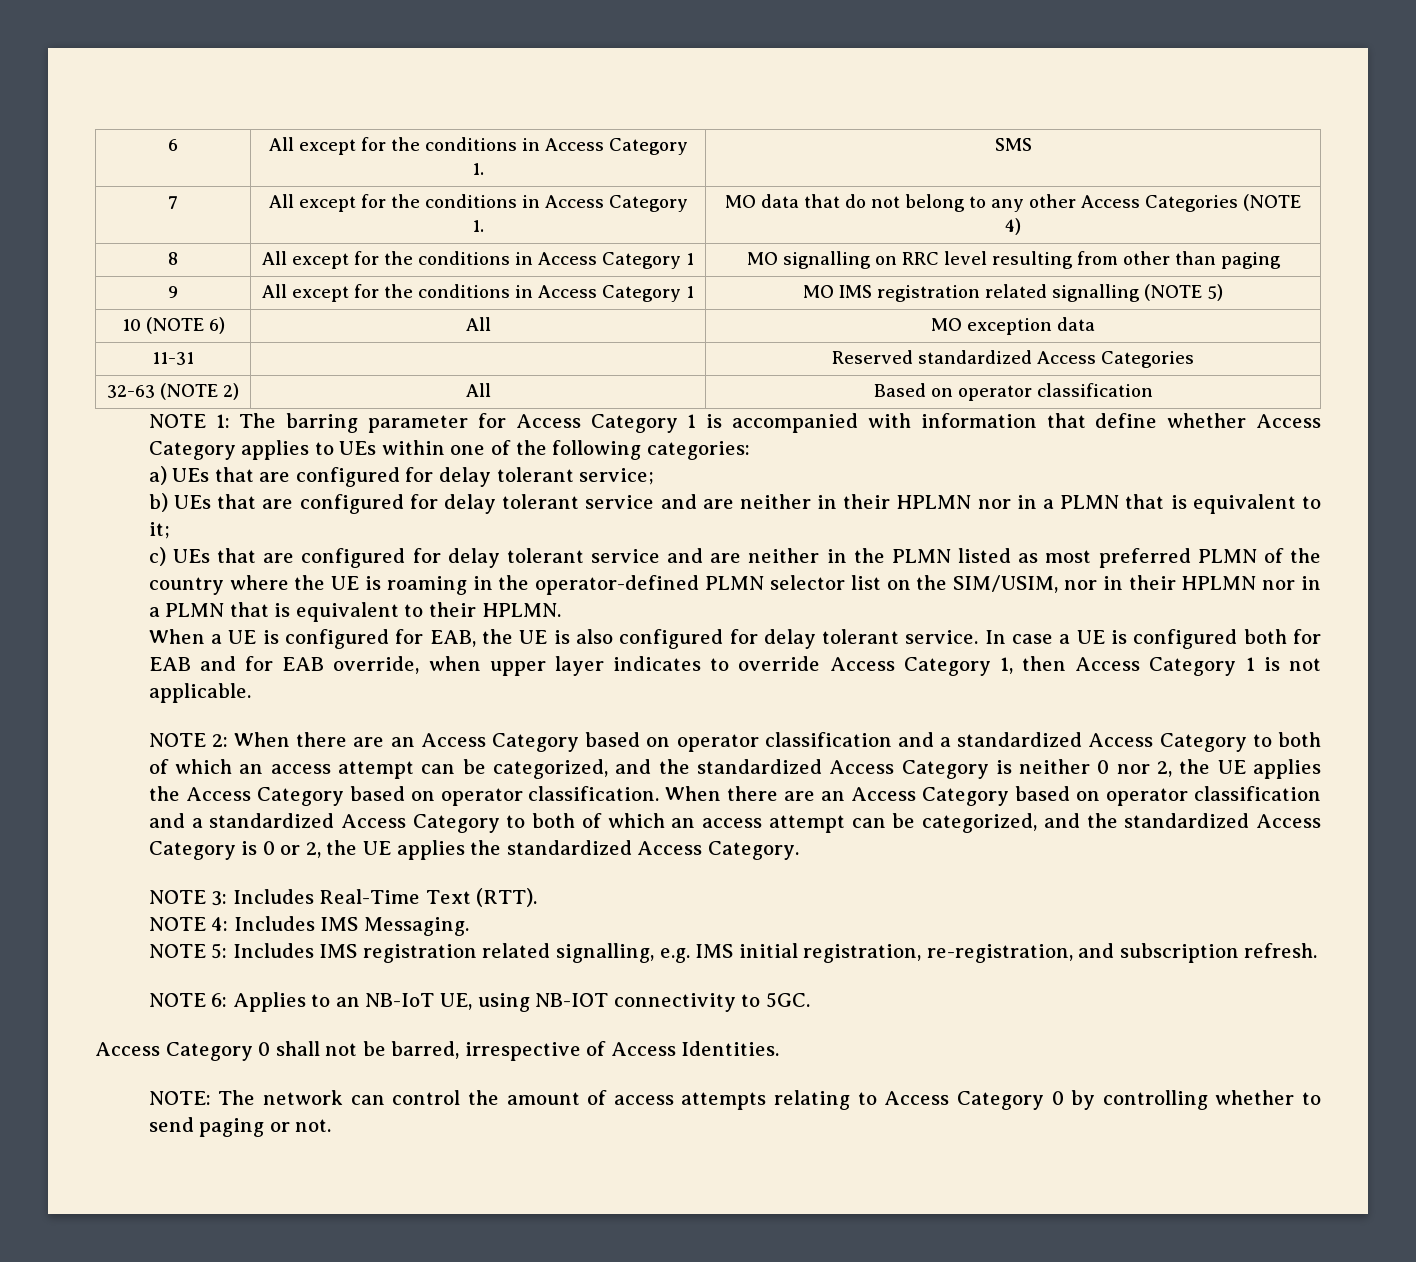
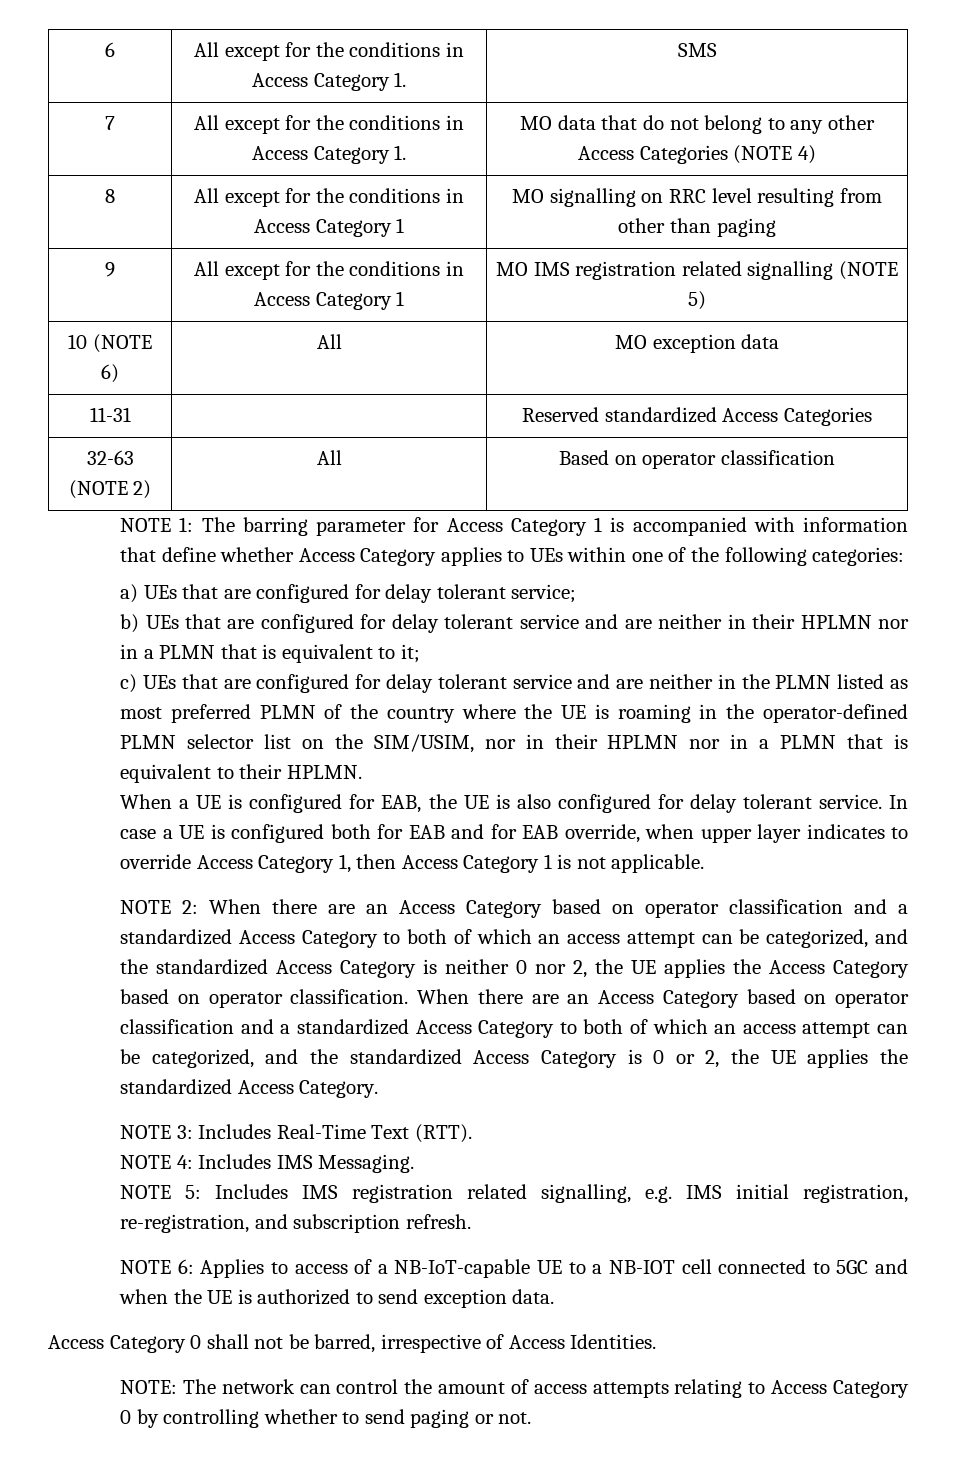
[335,992,810,1012] an NB-IoT UE, using NB-IOT connectivity to 5GC. -> [294,1259,908,1278] [119,1289,555,1308] access of a NB-IoT-capable UE to a NB-IOT cell connected to 5GC and when the UE is authorized to send exception data.

